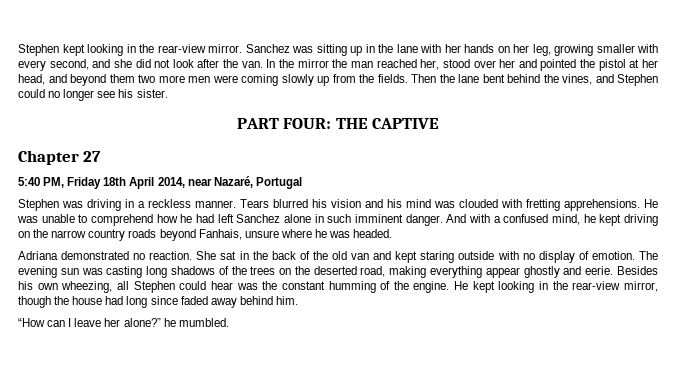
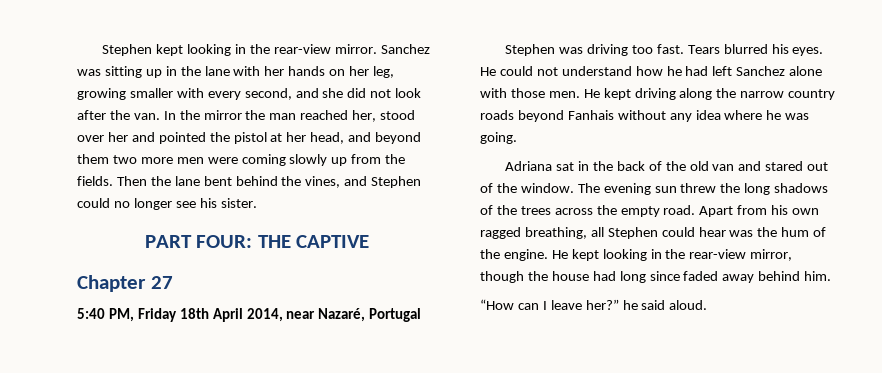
[125,199,658,211] [17,214,153,226] in a reckless manner. Tears blurred his vision and his mind was clouded with fretting apprehensions. He was unable to comprehend -> [631,44,824,56] [480,66,632,76] too fast. Tears blurred his eyes. He could not understand
[314,214,596,226] in such imminent danger. And with a confused mind, he -> [480,88,600,98] with those men. He
[18,231,30,238] on -> [679,88,713,100] along
[198,229,279,240] Fanhais, unsure -> [567,110,721,122] Fanhais without any idea
[353,229,393,238] headed. -> [480,132,517,144] going.
[61,251,217,260] demonstrated no reaction. She -> (553, 166) none
[395,251,635,263] kept staring outside with no display of emotion. -> [765,161,829,171] [480,183,574,193] stared out of the window.
[81,266,143,278] was casting -> [680,183,741,193] threw the
[279,266,658,278] [18,281,113,293] on the deserted road, making everything appear ghostly and eerie. Besides his own wheezing, -> [554,205,820,217] [480,227,587,239] across the empty road. Apart from his own ragged breathing,
[281,281,376,293] constant humming -> [781,227,810,237] hum
[104,318,229,327] her alone?” he mumbled. -> [585,299,708,310] her?” he said aloud.

